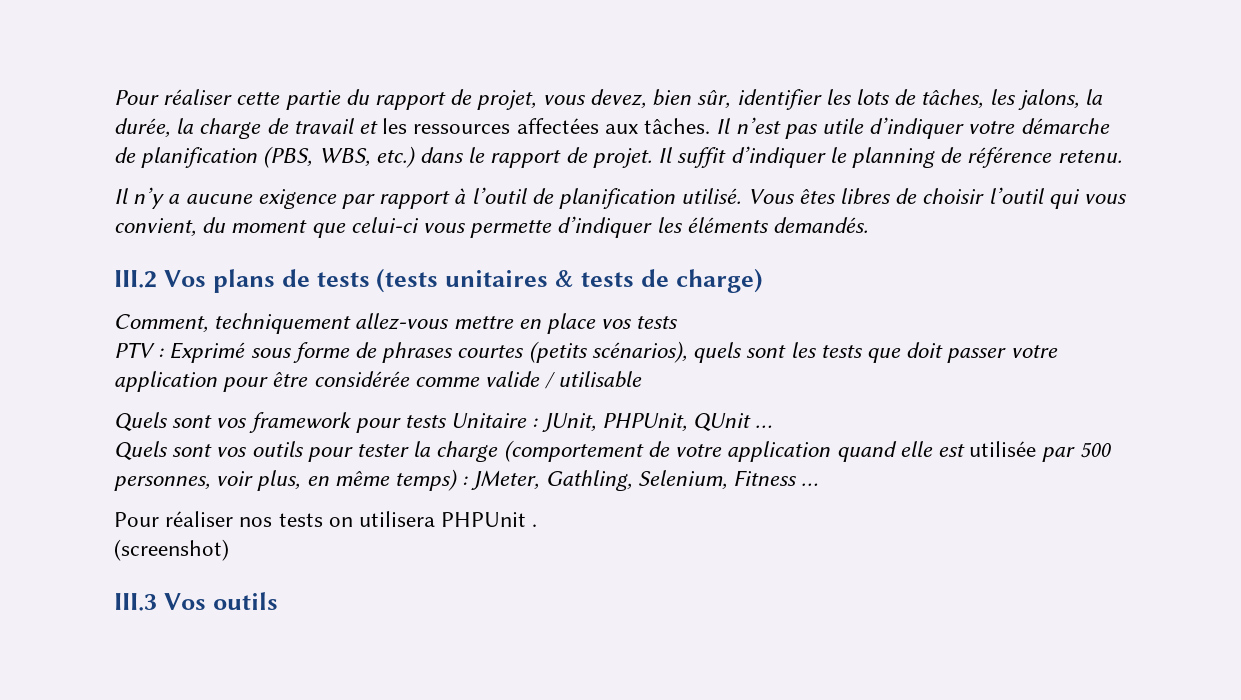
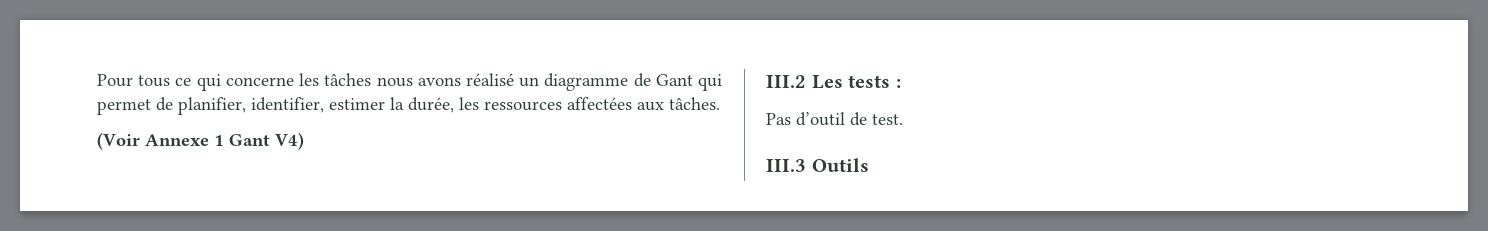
[114,89,1102,110] [114,118,379,139] Pour réaliser cette partie du rapport de projet, vous devez, bien sûr, identifier les lots de tâches, les jalons, la durée, la charge de travail et -> [97,73,722,91] [97,97,454,115] Pour tous ce qui concerne les tâches nous avons réalisé un diagramme de Gant qui permet de planifier, identifier, estimer la durée,
[716,117,1110,139] [114,146,1122,168] [114,187,1127,209] [114,216,869,238] [114,268,763,293] [114,313,679,334] [114,341,1058,363] [114,371,643,392] [114,412,773,433] [114,440,1111,462] [114,469,819,491] [114,511,538,527] [114,539,229,561] Il n’est pas utile d’indiquer votre démarche de planification (PBS, WBS, etc.) dans le rapport de projet. Il suffit d’indiquer le planning de référence retenu. // Il n’y a aucune exigence par rapport à l’outil de planification utilisé. Vous êtes libres de choisir l’outil qui vous convient, du moment que celui-ci vous permette d’indiquer les éléments demandés. // III.2 Vos plans de tests (tests unitaires & tests de charge) // Comment, techniquement allez-vous mettre en place vos tests // PTV : Exprimé sous forme de phrases courtes (petits scénarios), quels sont les tests que doit passer votre application pour être considérée comme valide / utilisable // Quels sont vos framework pour tests Unitaire : JUnit, PHPUnit, QUnit … // Quels sont vos outils pour tester la charge (comportement de votre application quand elle est utilisée par 500 personnes, voir plus, en même temps) : JMeter, Gathling, Selenium, Fitness … // Pour réaliser nos tests on utilisera PHPUnit . // (screenshot) -> [97,132,304,150] [766,75,901,89] [766,112,903,126] // (Voir Annexe 1 Gant V4) // III.2 Les tests : // Pas d’outil de test.
[163,592,278,610] Vos outils -> [811,158,869,172] Outils

